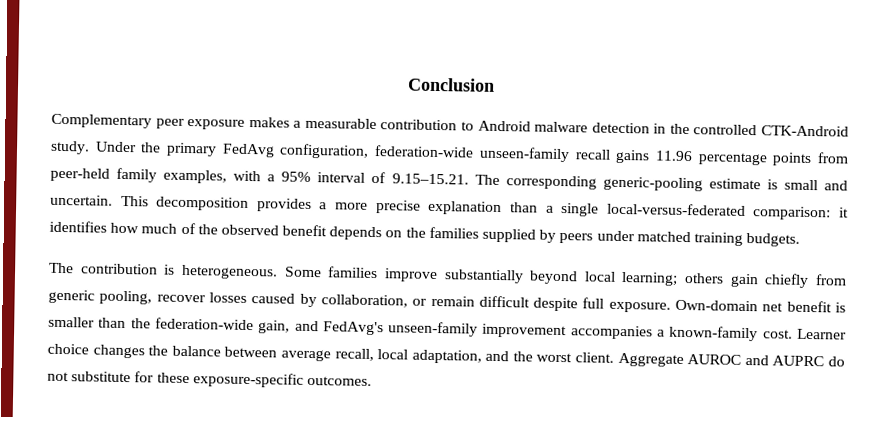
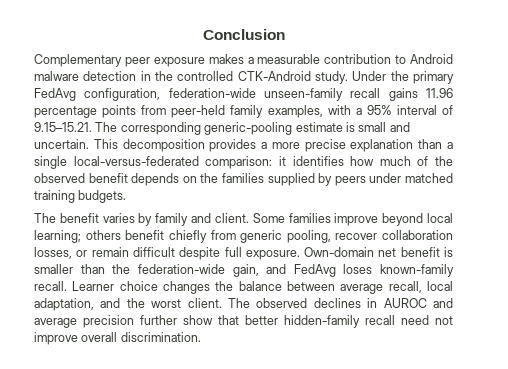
[80,263,278,280] contribution is heterogeneous. -> [59,213,249,226] benefit varies by family and client.
[443,269,524,284] substantially -> (379, 219) none
[729,273,759,288] gain -> [125,230,165,240] benefit
[208,292,408,308] losses caused by collaboration, -> [382,230,453,240] [34,247,72,259] collaboration losses,
[322,321,793,342] FedAvg's unseen-family improvement accompanies a known-family cost. -> [293,264,454,277] [34,281,67,291] FedAvg loses known-family recall.
[617,352,846,367] [47,371,372,388] Aggregate AUROC and AUPRC do not substitute for these exposure-specific outcomes. -> [228,298,453,308] [34,315,453,328] [34,332,201,345] The observed declines in AUROC and average precision further show that better hidden-family recall need not improve overall discrimination.

